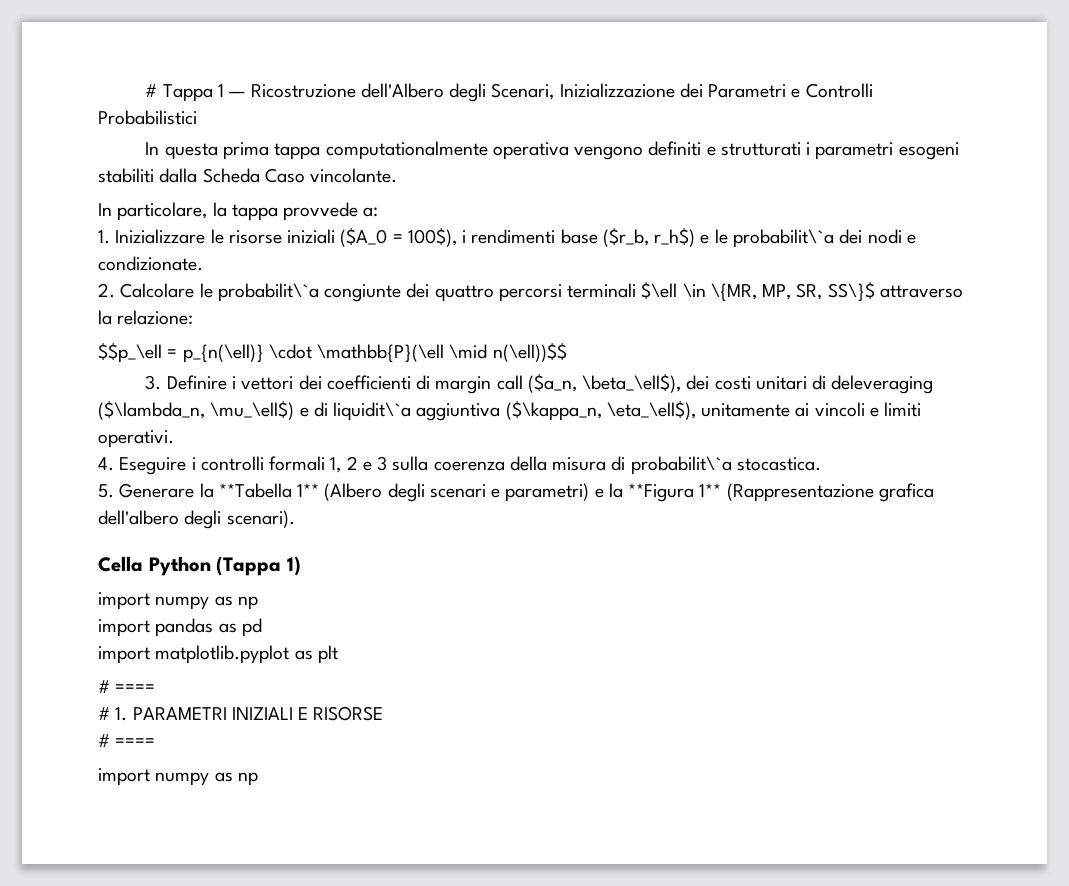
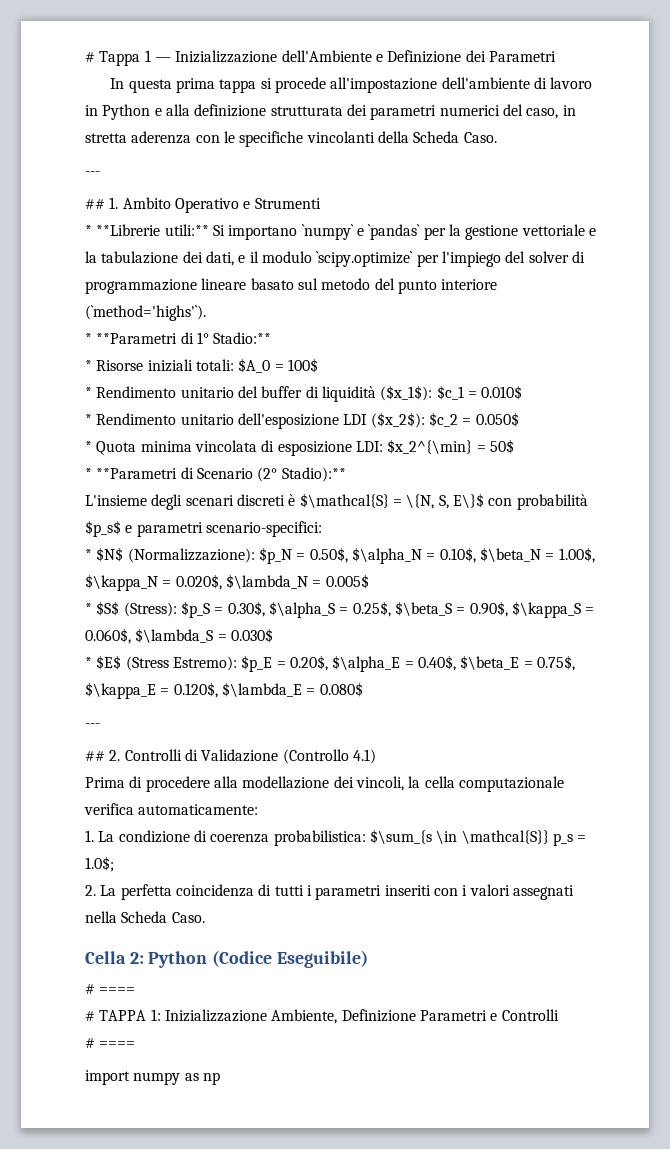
[250,83,675,102] Ricostruzione dell'Albero degli Scenari, Inizializzazione -> [175,50,462,63] Inizializzazione dell'Ambiente e Definizione
[791,83,873,98] [98,110,197,125] e Controlli Probabilistici -> (556, 56) none
[325,141,959,160] [98,168,398,183] [98,202,379,221] [98,228,916,248] [98,256,203,271] [98,282,963,302] [98,310,194,325] [98,343,567,363] [145,374,934,394] [98,401,922,421] [98,430,174,448] [98,456,821,475] [98,483,934,502] [98,510,295,529] [98,556,301,576] [98,592,258,610] [98,618,262,637] [98,645,338,664] [98,680,156,693] [98,706,384,721] computationalmente operativa vengono definiti e strutturati i parametri esogeni stabiliti dalla Scheda Caso vincolante. // In particolare, la tappa provvede a: // 1. Inizializzare le risorse iniziali ($A_0 = 100$), i rendimenti base ($r_b, r_h$) e le probabilit\`a dei nodi e condizionate. // 2. Calcolare le probabilit\`a congiunte dei quattro percorsi terminali $\ell \in \{MR, MP, SR, SS\}$ attraverso la relazione: // $$p_\ell = p_{n(\ell)} \cdot \mathbb{P}(\ell \mid n(\ell))$$ // 3. Definire i vettori dei coefficienti di margin call ($a_n, \beta_\ell$), dei costi unitari di deleveraging ($\lambda_n, \mu_\ell$) e di liquidit\`a aggiuntiva ($\kappa_n, \eta_\ell$), unitamente ai vincoli e limiti operativi. // 4. Eseguire i controlli formali 1, 2 e 3 sulla coerenza della misura di probabilit\`a stocastica. // 5. Generare la **Tabella 1** (Albero degli scenari e parametri) e la **Figura 1** (Rappresentazione grafica dell'albero degli scenari). // Cella Python (Tappa 1) // import numpy as np // import pandas as pd // import matplotlib.pyplot as plt // # ==== // # 1. PARAMETRI INIZIALI E RISORSE -> [260,77,593,93] [85,104,576,120] [85,131,497,147] [85,171,100,176] [85,197,321,213] [85,224,596,240] [85,251,585,267] [85,278,498,294] [85,305,206,321] [85,332,272,344] [85,358,318,373] [85,385,523,402] [85,412,519,429] [85,439,514,456] [85,467,346,482] [85,493,588,510] [85,520,322,537] [85,547,595,564] [85,574,369,591] [85,601,595,618] [85,628,273,644] [85,655,575,672] [85,682,363,699] [85,723,100,728] [85,749,376,764] [85,776,564,792] [84,803,259,815] [85,829,587,846] [85,856,114,872] [85,884,574,900] [85,911,205,923] [85,950,368,968] [85,984,136,994] [85,1009,559,1024] si procede all'impostazione dell'ambiente di lavoro in Python e alla definizione strutturata dei parametri numerici del caso, in stretta aderenza con le specifiche vincolanti della Scheda Caso. // --- // ## 1. Ambito Operativo e Strumenti // * **Librerie utili:** Si importano `numpy` e `pandas` per la gestione vettoriale e la tabulazione dei dati, e il modulo `scipy.optimize` per l'impiego del solver di programmazione lineare basato sul metodo del punto interiore (`method='highs'`). // * **Parametri di 1° Stadio:** // * Risorse iniziali totali: $A_0 = 100$ // * Rendimento unitario del buffer di liquidità ($x_1$): $c_1 = 0.010$ // * Rendimento unitario dell'esposizione LDI ($x_2$): $c_2 = 0.050$ // * Quota minima vincolata di esposizione LDI: $x_2^{\min} = 50$ // * **Parametri di Scenario (2° Stadio):** // L'insieme degli scenari discreti è $\mathcal{S} = \{N, S, E\}$ con probabilità $p_s$ e parametri scenario-specifici: // * $N$ (Normalizzazione): $p_N = 0.50$, $\alpha_N = 0.10$, $\beta_N = 1.00$, $\kappa_N = 0.020$, $\lambda_N = 0.005$ // * $S$ (Stress): $p_S = 0.30$, $\alpha_S = 0.25$, $\beta_S = 0.90$, $\kappa_S = 0.060$, $\lambda_S = 0.030$ // * $E$ (Stress Estremo): $p_E = 0.20$, $\alpha_E = 0.40$, $\beta_E = 0.75$, $\kappa_E = 0.120$, $\lambda_E = 0.080$ // --- // ## 2. Controlli di Validazione (Controllo 4.1) // Prima di procedere alla modellazione dei vincoli, la cella computazionale verifica automaticamente: // 1. La condizione di coerenza probabilistica: $\sum_{s \in \mathcal{S}} p_s = 1.0$; // 2. La perfetta coincidenza di tutti i parametri inseriti con i valori assegnati nella Scheda Caso. // Cella 2: Python (Codice Eseguibile) // # ==== // # TAPPA 1: Inizializzazione Ambiente, Definizione Parametri e Controlli

